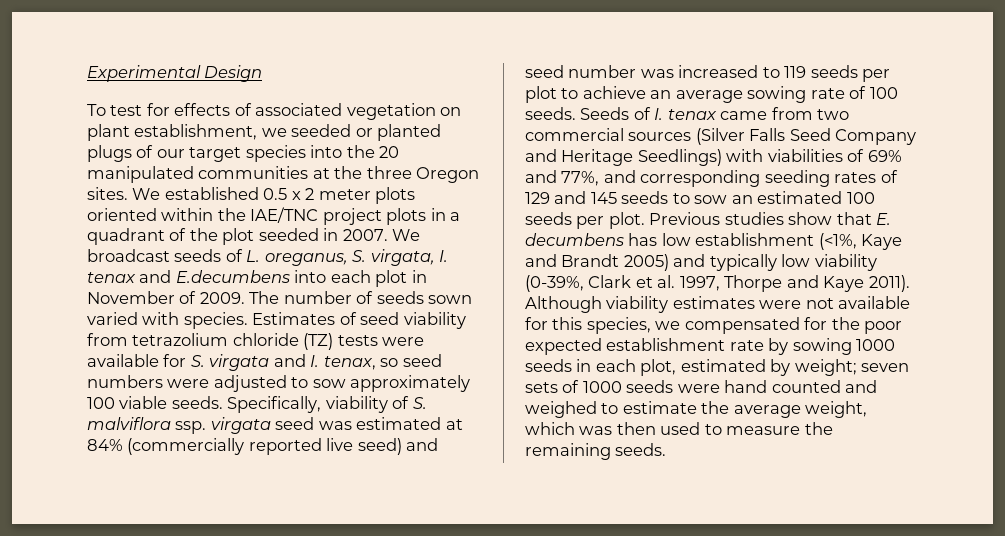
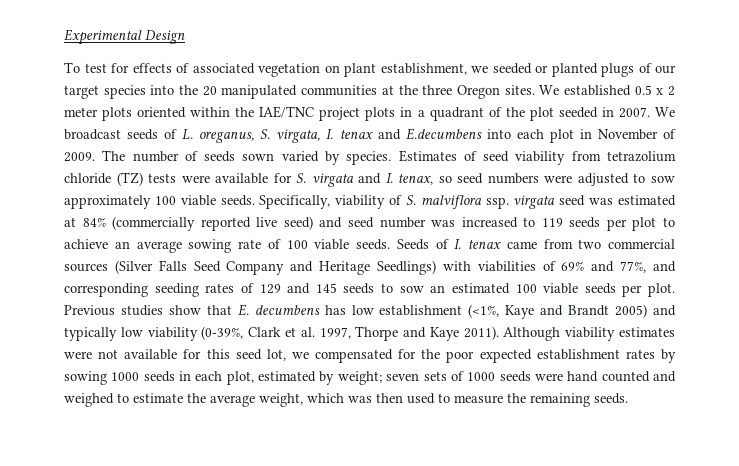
[142,312,180,325] with -> [325,151,340,165] by
(898, 93) none -> [314,239,350,250] viable
(875, 198) none -> [543,283,579,294] viable
[586,317,651,334] species, -> [235,349,286,361] seed lot,
[729,340,764,351] rate -> [625,349,655,359] rates

